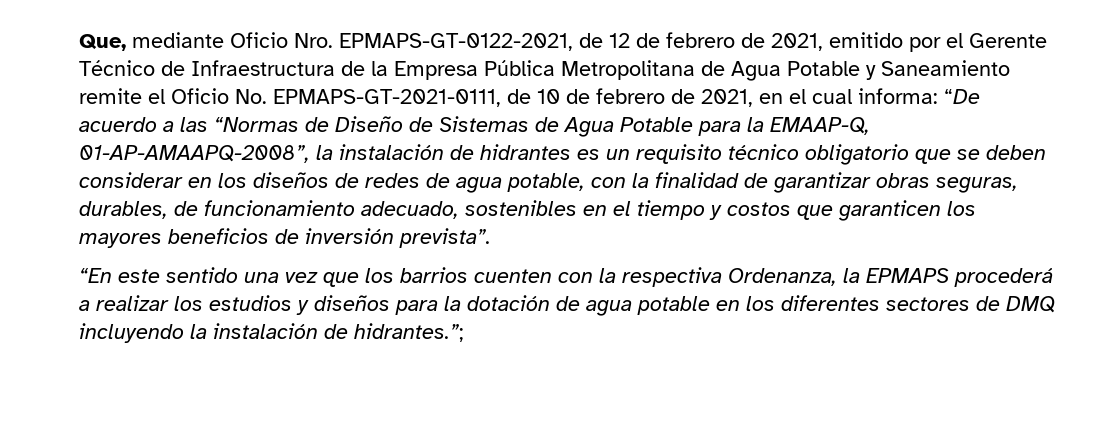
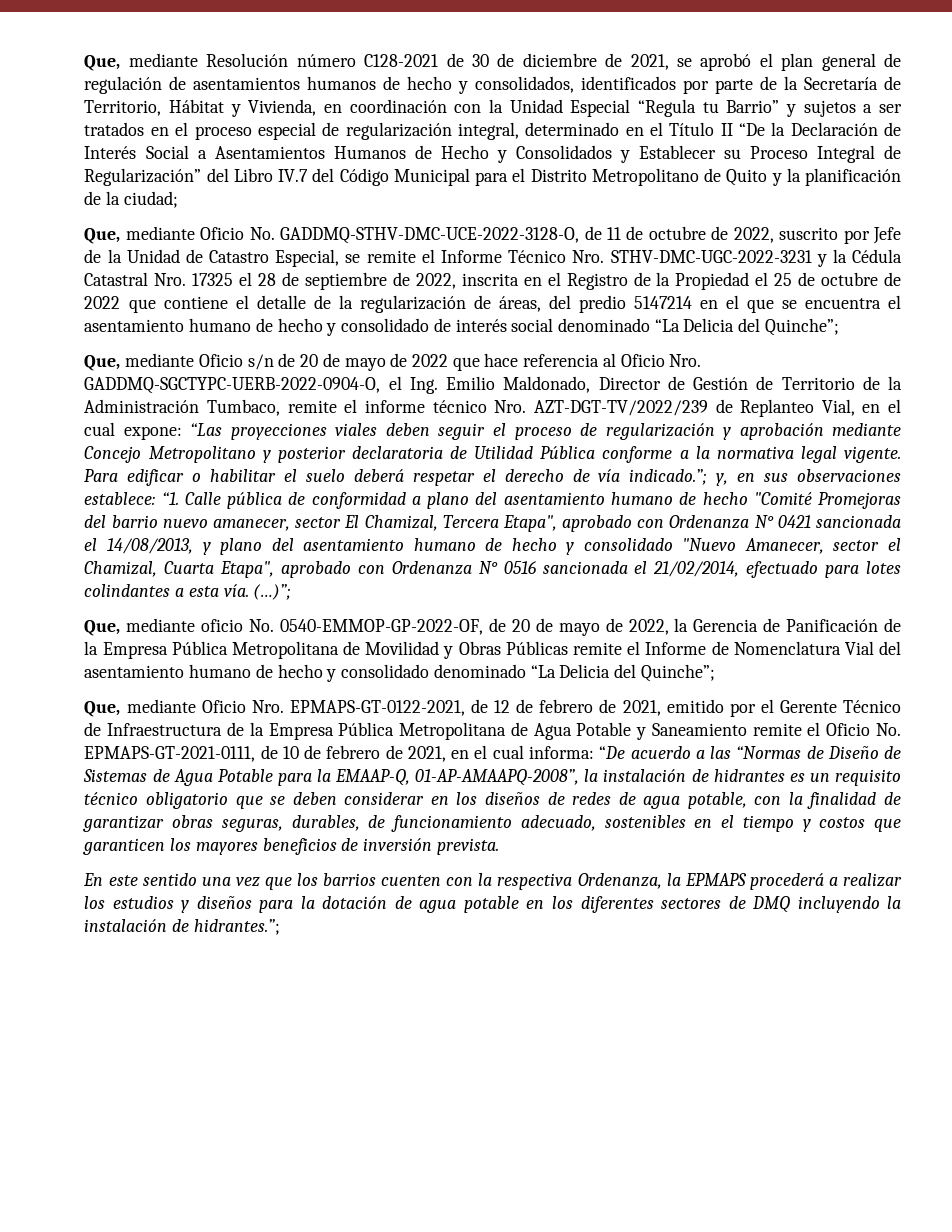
[79,32,225,51] Que, mediante -> [84,53,902,71] [84,76,901,94] [84,99,903,117] [84,122,902,140] [84,145,901,163] [84,168,901,186] [84,191,178,208] [84,226,902,244] [84,249,903,267] [84,272,901,290] [84,295,901,313] [84,318,839,336] [84,353,702,371] [84,376,902,394] [84,399,901,417] [84,422,902,440] [84,446,901,463] [84,469,902,486] [84,492,902,509] [84,515,902,532] [84,538,901,555] [84,561,902,578] [84,584,292,600] [84,618,902,636] [84,641,902,659] [84,664,715,682] [84,699,196,717] Que, mediante Resolución número C128-2021 de 30 de diciembre de 2021, se aprobó el plan general de regulación de asentamientos humanos de hecho y consolidados, identificados por parte de la Secretaría de Territorio, Hábitat y Vivienda, en coordinación con la Unidad Especial “Regula tu Barrio” y sujetos a ser tratados en el proceso especial de regularización integral, determinado en el Título II “De la Declaración de Interés Social a Asentamientos Humanos de Hecho y Consolidados y Establecer su Proceso Integral de Regularización” del Libro IV.7 del Código Municipal para el Distrito Metropolitano de Quito y la planificación de la ciudad; // Que, mediante Oficio No. GADDMQ-STHV-DMC-UCE-2022-3128-O, de 11 de octubre de 2022, suscrito por Jefe de la Unidad de Catastro Especial, se remite el Informe Técnico Nro. STHV-DMC-UGC-2022-3231 y la Cédula Catastral Nro. 17325 el 28 de septiembre de 2022, inscrita en el Registro de la Propiedad el 25 de octubre de 2022 que contiene el detalle de la regularización de áreas, del predio 5147214 en el que se encuentra el asentamiento humano de hecho y consolidado de interés social denominado “La Delicia del Quinche”; // Que, mediante Oficio s/n de 20 de mayo de 2022 que hace referencia al Oficio Nro. GADDMQ-SGCTYPC-UERB-2022-0904-O, el Ing. Emilio Maldonado, Director de Gestión de Territorio de la Administración Tumbaco, remite el informe técnico Nro. AZT-DGT-TV/2022/239 de Replanteo Vial, en el cual expone: “Las proyecciones viales deben seguir el proceso de regularización y aprobación mediante Concejo Metropolitano y posterior declaratoria de Utilidad Pública conforme a la normativa legal vigente. Para edificar o habilitar el suelo deberá respetar el derecho de vía indicado.”; y, en sus observaciones establece: “1. Calle pública de conformidad a plano del asentamiento humano de hecho "Comité Promejoras del barrio nuevo amanecer, sector El Chamizal, Tercera Etapa", aprobado con Ordenanza N° 0421 sancionada el 14/08/2013, y plano del asentamiento humano de hecho y consolidado "Nuevo Amanecer, sector el Chamizal, Cuarta Etapa", aprobado con Ordenanza N° 0516 sancionada el 21/02/2014, efectuado para lotes colindantes a esta vía. (…)”; // Que, mediante oficio No. 0540-EMMOP-GP-2022-OF, de 20 de mayo de 2022, la Gerencia de Panificación de la Empresa Pública Metropolitana de Movilidad y Obras Públicas remite el Informe de Nomenclatura Vial del asentamiento humano de hecho y consolidado denominado “La Delicia del Quinche”; // Que, mediante
[399,228,492,248] [79,268,113,283] prevista”. // “En -> [436,838,499,855] [83,873,104,886] prevista. // En

